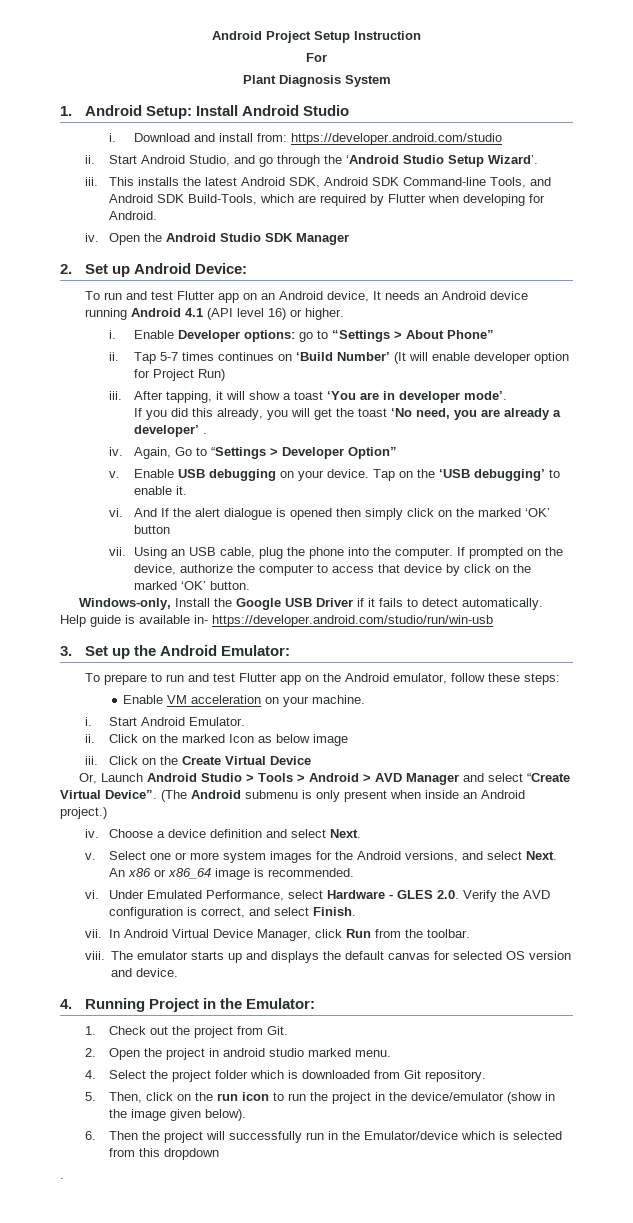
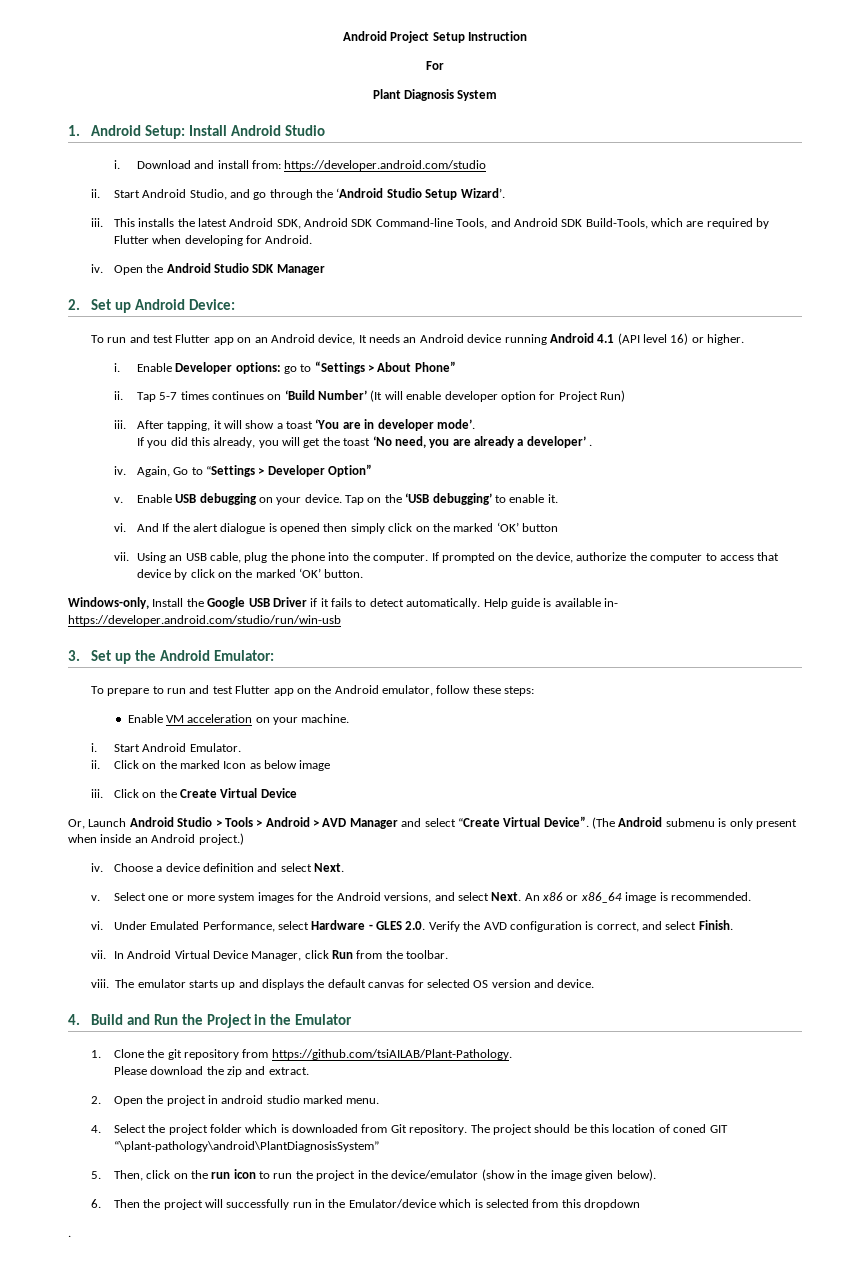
[84,998,145,1012] Running -> [90,1014,203,1025] Build and Run the
[245,998,315,1009] [84,1026,289,1038] Emulator: // 1. Check out the project from Git. -> [295,1014,353,1025] [90,1049,512,1060] [113,1066,309,1077] Emulator // 1. Clone the git repository from https://github.com/tsiAILAB/Plant-Pathology. // Please download the zip and extract.
(487, 1076) none -> [470,1124,728,1135] [113,1141,379,1152] The project should be this location of coned GIT “\plant-pathology\android\PlantDiagnosisSystem”

